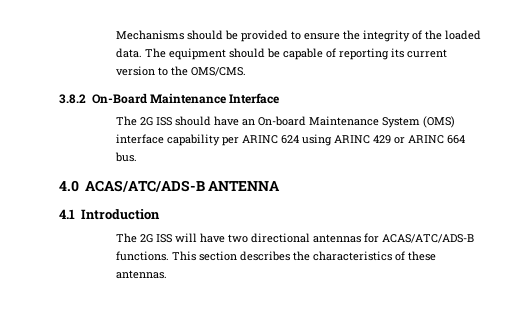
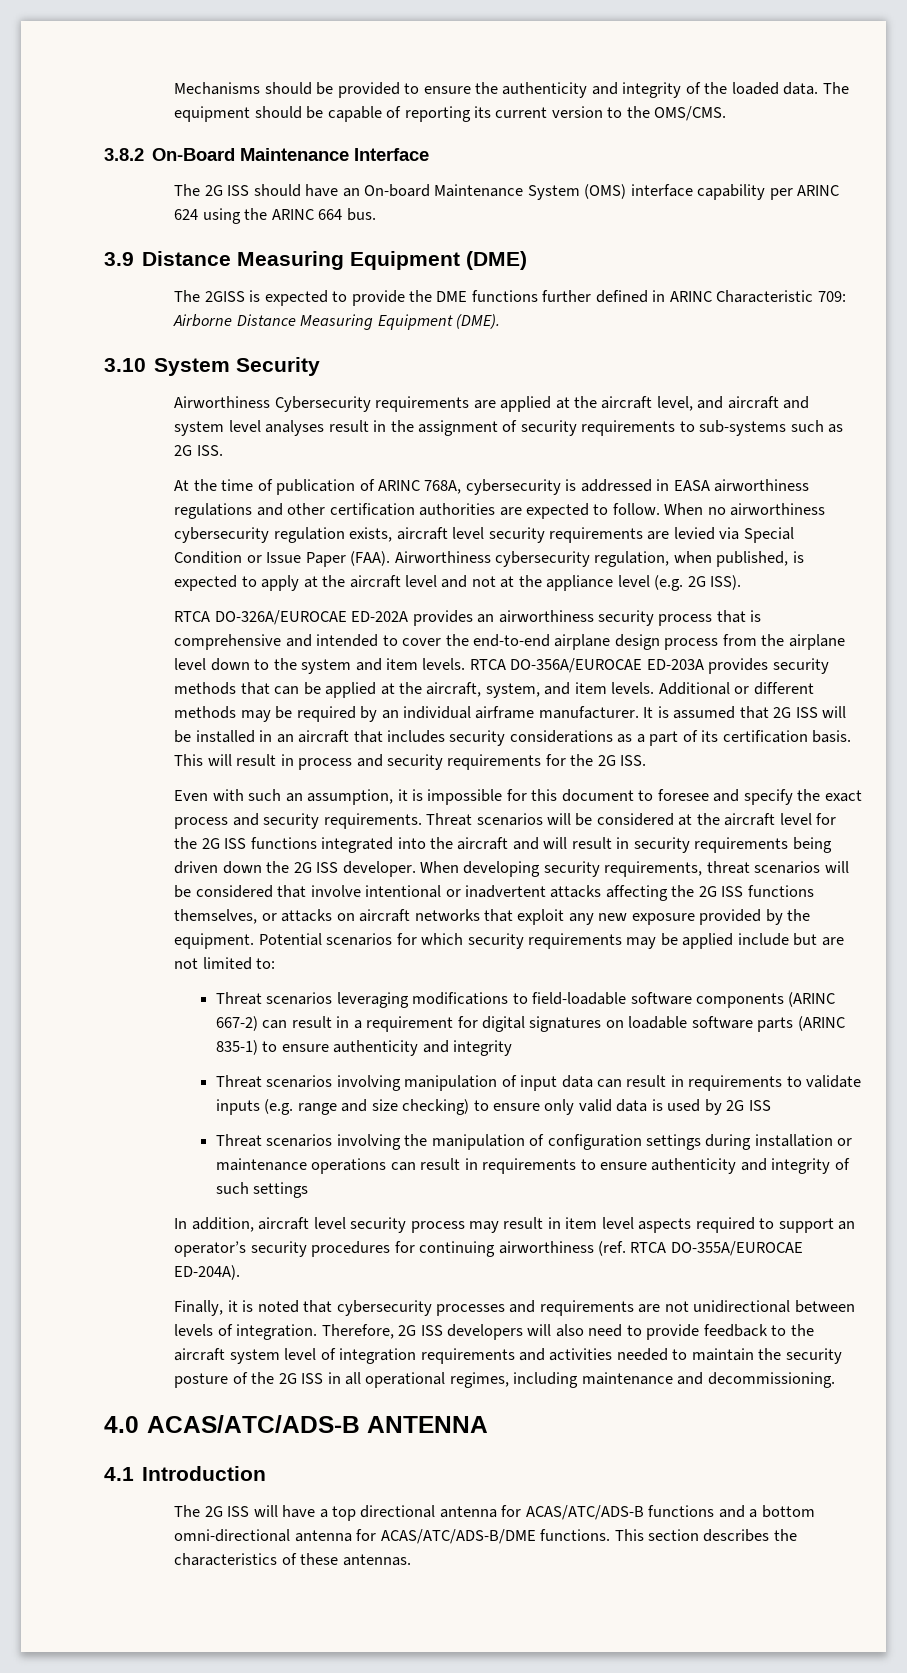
(361, 35) none -> [502,82,618,98] authenticity and
[334,135,406,144] ARINC 429 or -> [244,208,268,220] the
(138, 157) none -> [104,251,528,270] [174,290,846,306] [173,314,501,330] [104,357,321,376] [174,396,810,412] [174,420,844,436] [174,445,223,456] [174,479,810,495] [174,503,826,519] [174,527,794,543] [174,551,804,567] [174,575,742,591] [174,610,762,626] [174,634,845,650] [174,658,829,674] [174,682,814,698] [174,706,847,722] [174,730,852,746] [174,754,647,770] [174,789,862,805] [174,813,837,829] [174,837,832,853] [174,861,849,877] [174,885,814,901] [174,909,811,925] [174,933,844,949] [174,957,276,970] [215,992,836,1008] [215,1016,845,1032] [215,1040,513,1056] [215,1075,862,1091] [215,1099,771,1115] [215,1134,853,1150] [215,1158,850,1174] [215,1182,309,1198] [174,1217,856,1233] [174,1241,803,1257] [174,1265,241,1280] [174,1300,855,1316] [174,1324,814,1340] [174,1348,842,1364] [174,1372,835,1388] // 3.9 Distance Measuring Equipment (DME) // The 2GISS is expected to provide the DME functions further defined in ARINC Characteristic 709: Airborne Distance Measuring Equipment (DME). // 3.10 System Security // Airworthiness Cybersecurity requirements are applied at the aircraft level, and aircraft and system level analyses result in the assignment of security requirements to sub-systems such as 2G ISS. // At the time of publication of ARINC 768A, cybersecurity is addressed in EASA airworthiness regulations and other certification authorities are expected to follow. When no airworthiness cybersecurity regulation exists, aircraft level security requirements are levied via Special Condition or Issue Paper (FAA). Airworthiness cybersecurity regulation, when published, is expected to apply at the aircraft level and not at the appliance level (e.g. 2G ISS). // RTCA DO-326A/EUROCAE ED-202A provides an airworthiness security process that is comprehensive and intended to cover the end-to-end airplane design process from the airplane level down to the system and item levels. RTCA DO-356A/EUROCAE ED-203A provides security methods that can be applied at the aircraft, system, and item levels. Additional or different methods may be required by an individual airframe manufacturer. It is assumed that 2G ISS will be installed in an aircraft that includes security considerations as a part of its certification basis. This will result in process and security requirements for the 2G ISS. // Even with such an assumption, it is impossible for this document to foresee and specify the exact process and security requirements. Threat scenarios will be considered at the aircraft level for the 2G ISS functions integrated into the aircraft and will result in security requirements being driven down the 2G ISS developer. When developing security requirements, threat scenarios will be considered that involve intentional or inadvertent attacks affecting the 2G ISS functions themselves, or attacks on aircraft networks that exploit any new exposure provided by the equipment. Potential scenarios for which security requirements may be applied include but are not limited to: // Threat scenarios leveraging modifications to field-loadable software components (ARINC 667-2) can result in a requirement for digital signatures on loadable software parts (ARINC 835-1) to ensure authenticity and integrity // Threat scenarios involving manipulation of input data can result in requirements to validate inputs (e.g. range and size checking) to ensure only valid data is used by 2G ISS // Threat scenarios involving the manipulation of configuration settings during installation or maintenance operations can result in requirements to ensure authenticity and integrity of such settings // In addition, aircraft level security process may result in item level aspects required to support an operator’s security procedures for continuing airworthiness (ref. RTCA DO-355A/EUROCAE ED-204A). // Finally, it is noted that cybersecurity processes and requirements are not unidirectional between levels of integration. Therefore, 2G ISS developers will also need to provide feedback to the aircraft system level of integration requirements and activities needed to maintain the security posture of the 2G ISS in all operational regimes, including maintenance and decommissioning.
[228,233,475,243] two directional antennas for ACAS/ATC/ADS-B -> [319,1505,815,1521] [174,1529,536,1544] a top directional antenna for ACAS/ATC/ADS-B functions and a bottom omni-directional antenna for ACAS/ATC/ADS-B/DME

